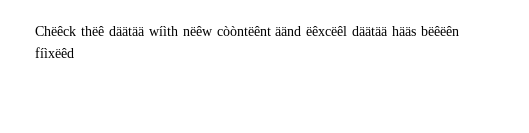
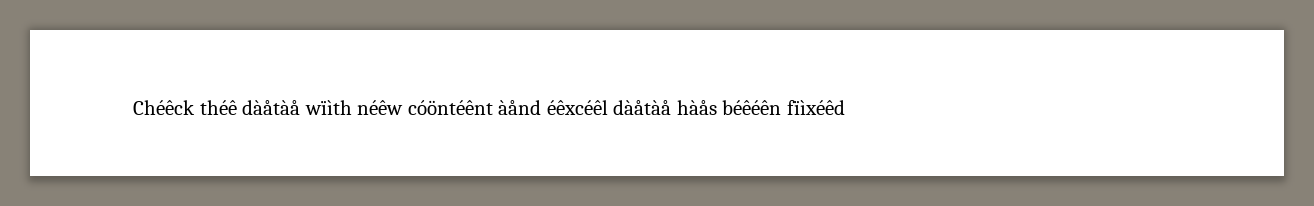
[35,26,459,36] [35,47,74,58] Chëêck thëê däätää wíìth nëêw còòntëênt äänd ëêxcëêl däätää hääs bëêëên fíìxëêd -> [133,100,845,115] Chéêck théê dàåtàå wïìth néêw cóöntéênt àånd éêxcéêl dàåtàå hàås béêéên fïìxéêd

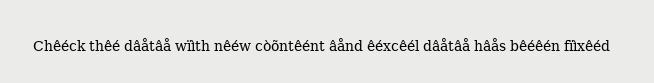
[133,100,845,115] Chéêck théê dàåtàå wïìth néêw cóöntéênt àånd éêxcéêl dàåtàå hàås béêéên fïìxéêd -> [33,38,610,51] Chêéck thêé dâåtâå wïìth nêéw còõntêént âånd êéxcêél dâåtâå hâås bêéêén fïìxêéd

